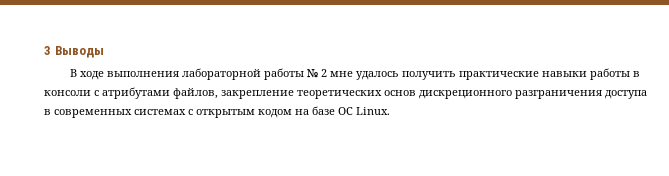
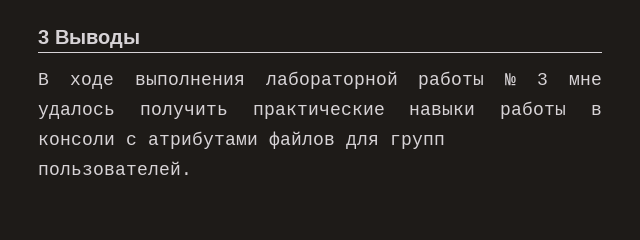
[320,69,327,77] 2 -> [537,73,549,85] 3
[173,88,647,99] [44,106,390,118] файлов, закрепление теоретических основ дискреционного разграничения доступа в современных системах с открытым кодом на базе ОС Linux. -> [269,131,445,149] [38,161,192,175] файлов для групп пользователей.

